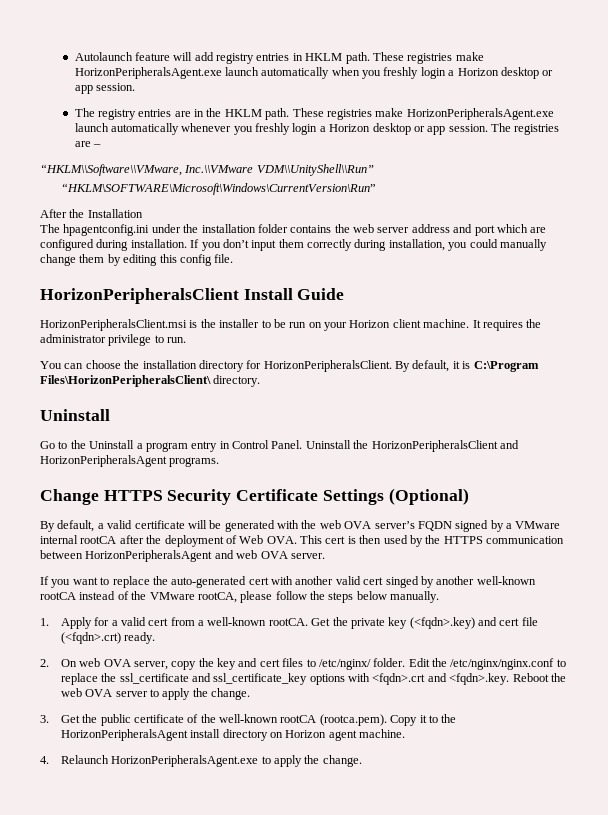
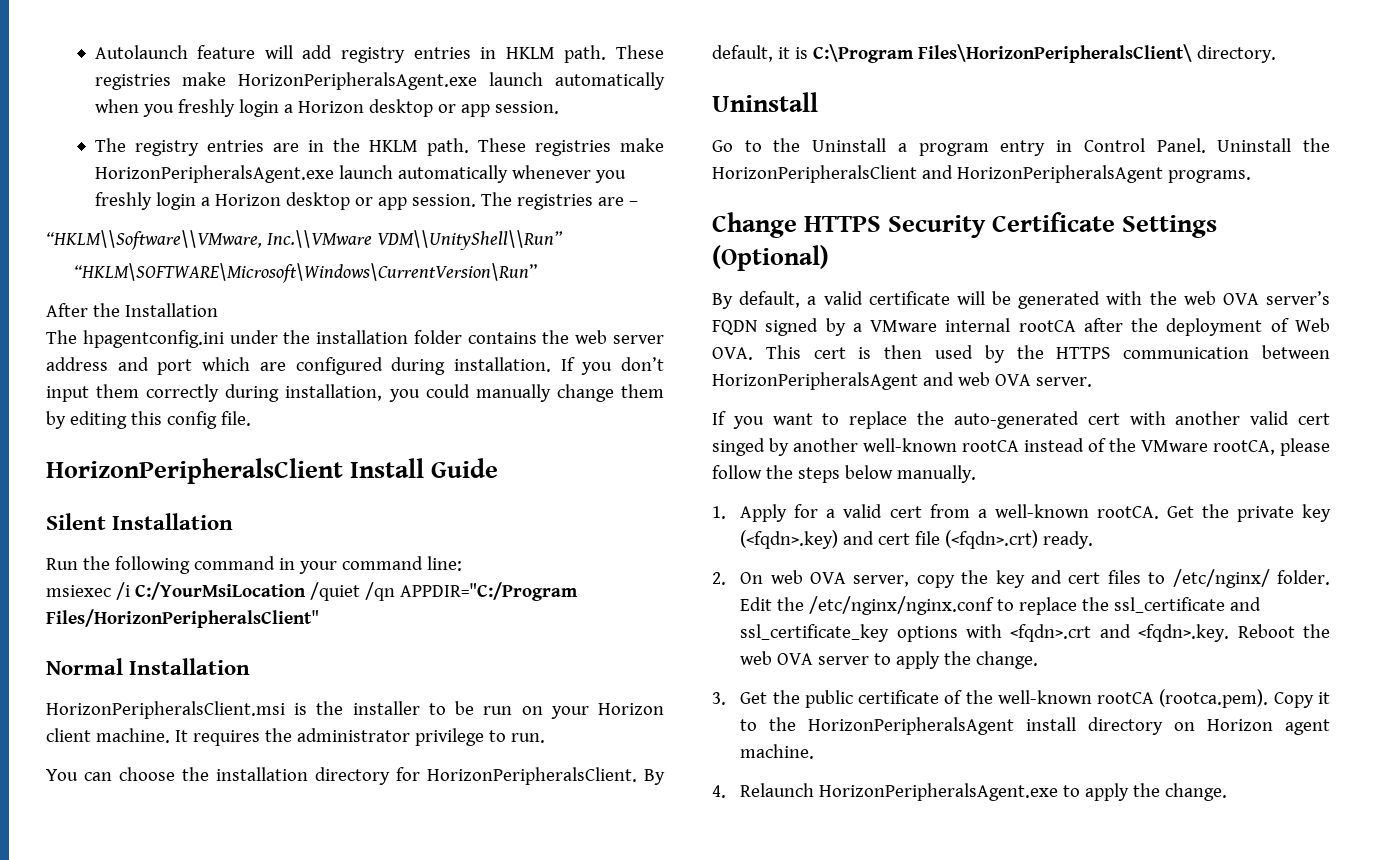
(345, 294) none -> [46,513,234,530] [46,556,462,574] [46,582,578,601] [46,609,319,628] [46,658,251,675] // Silent Installation // Run the following command in your command line: // msiexec /i C:/YourMsiLocation /quiet /qn APPDIR="C:/Program Files/HorizonPeripheralsClient" // Normal Installation

